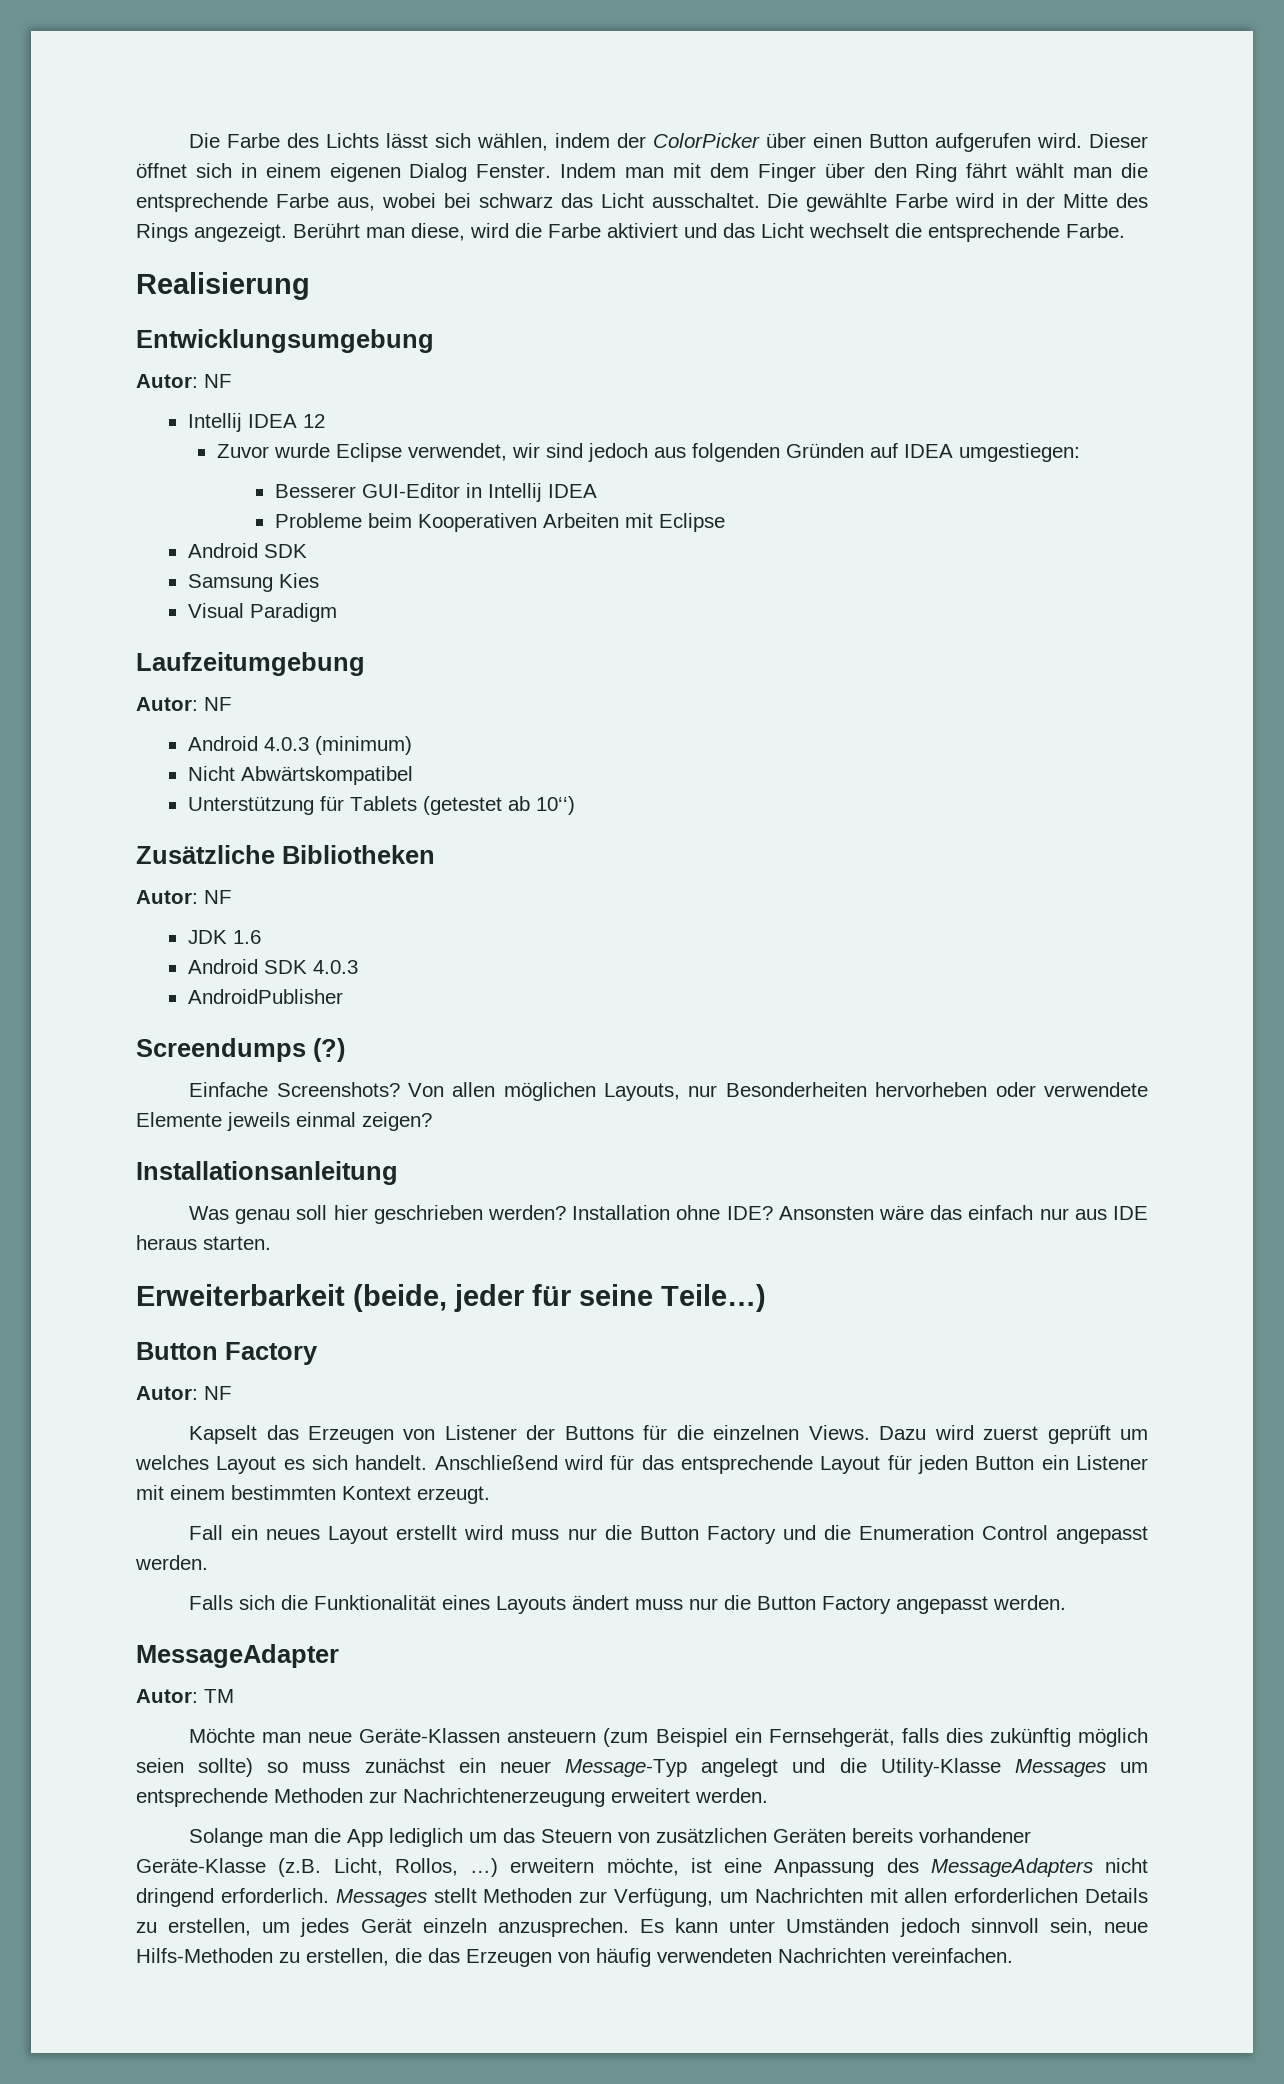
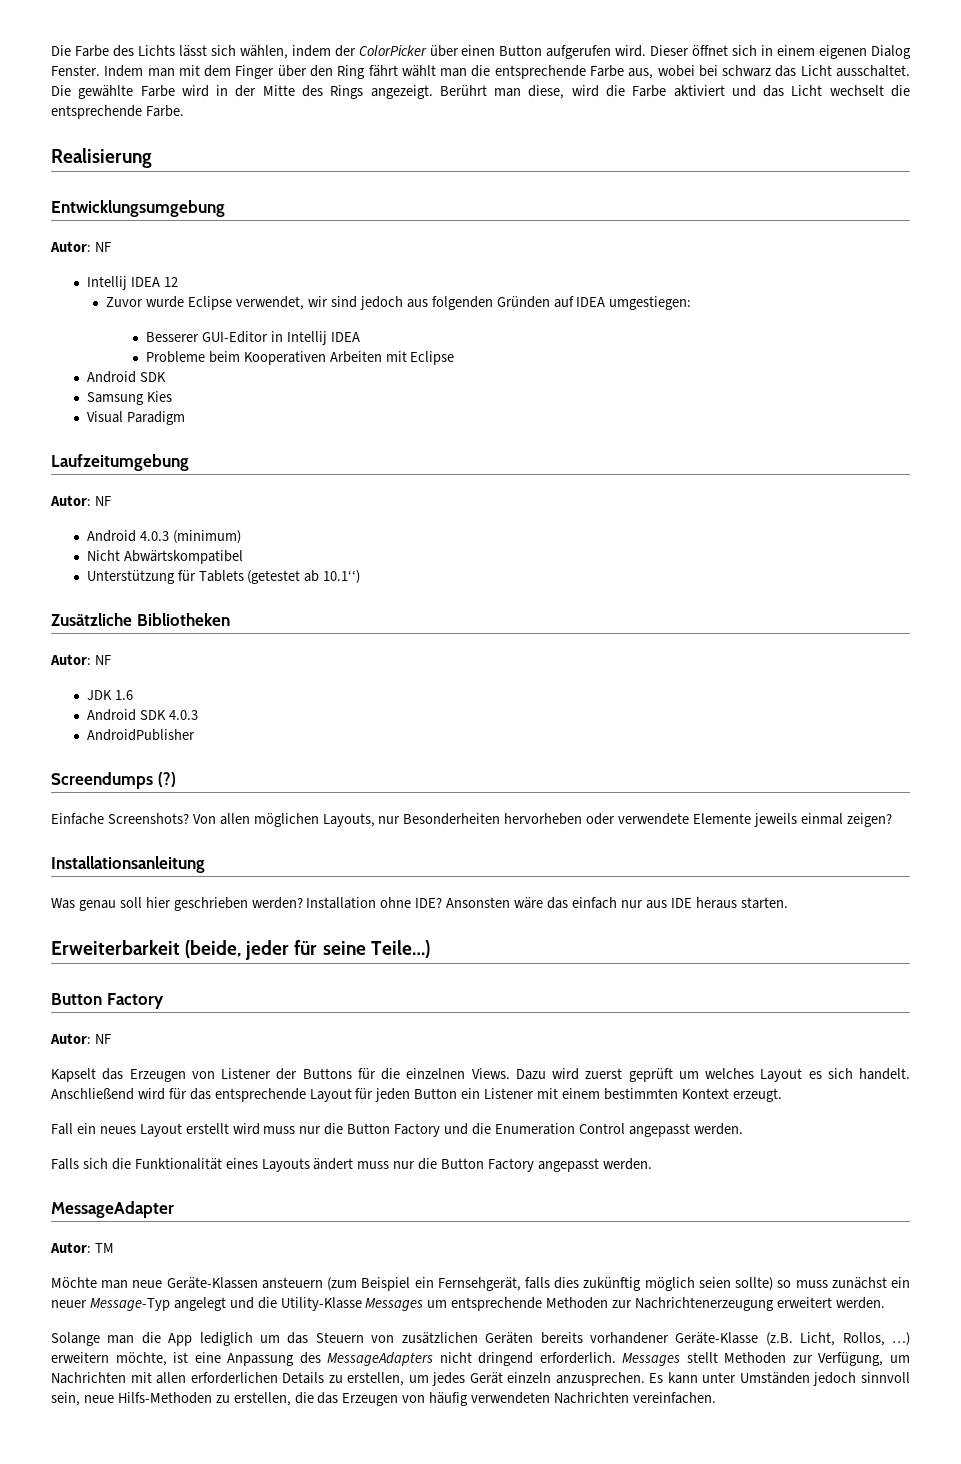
[535,796,575,815] 10‘‘) -> [323,570,361,584] 10.1‘‘)

